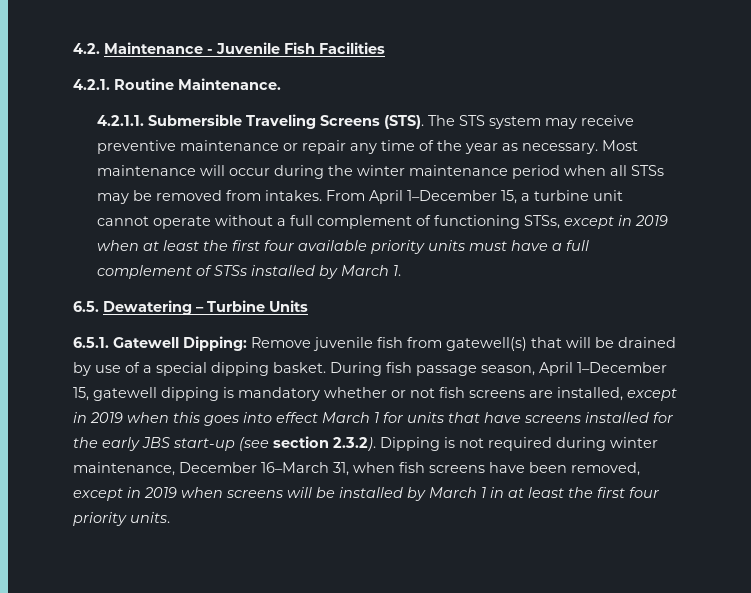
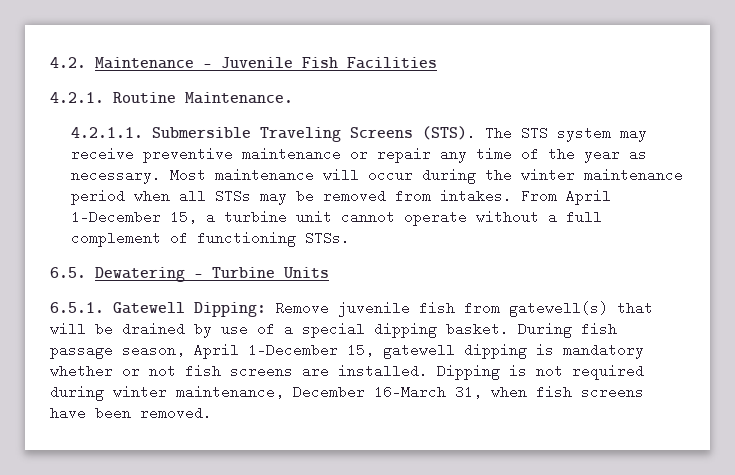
[524,215,669,229] [97,240,590,254] [97,265,402,279] STSs, except in 2019 when at least the first four available priority units must have a full complement of STSs installed by March 1. -> [304,231,350,245] STSs.
[557,387,677,401] [73,412,674,426] [73,436,376,451] installed, except in 2019 when this goes into effect March 1 for units that have screens installed for the early JBS start-up (see section 2.3.2). -> [338,364,428,378] installed.
[571,462,640,476] [73,487,660,501] [73,512,170,526] removed, except in 2019 when screens will be installed by March 1 in at least the first four priority units. -> [140,406,212,420] removed.

